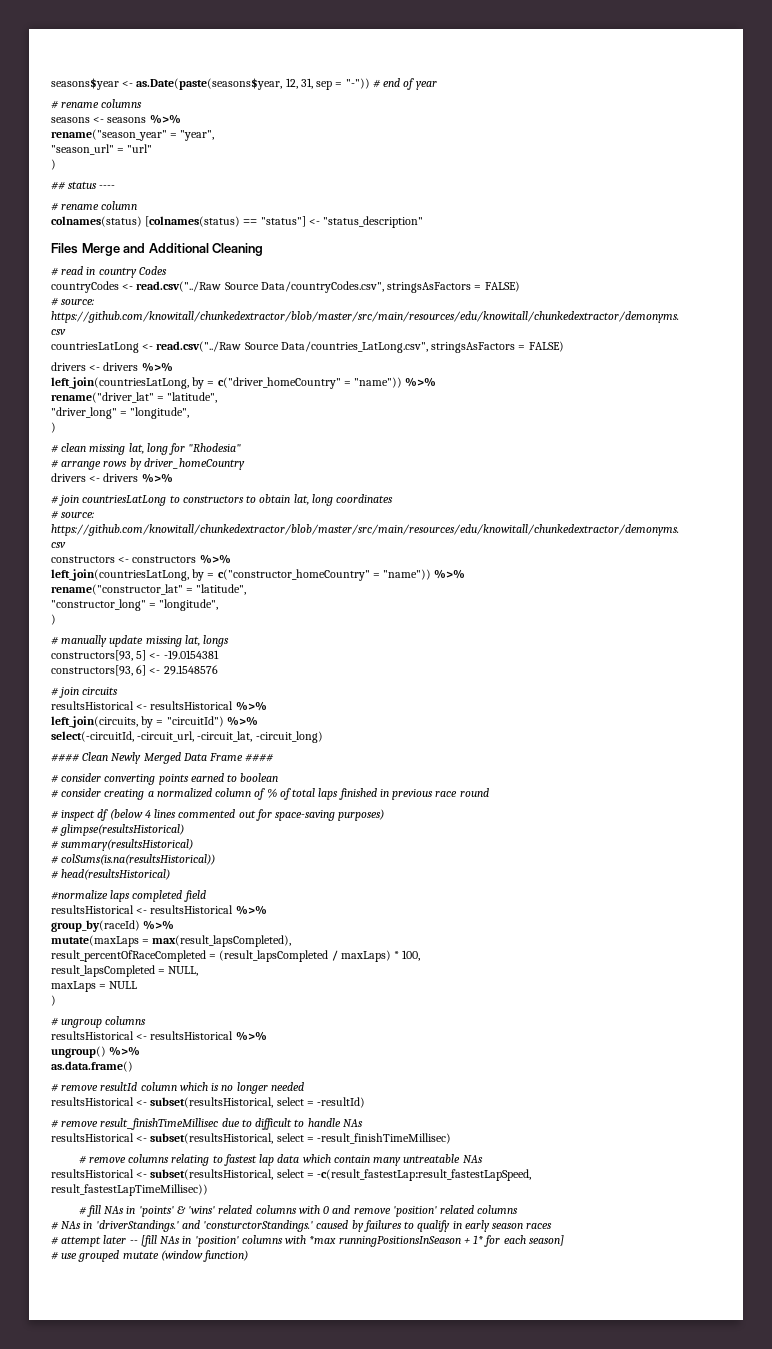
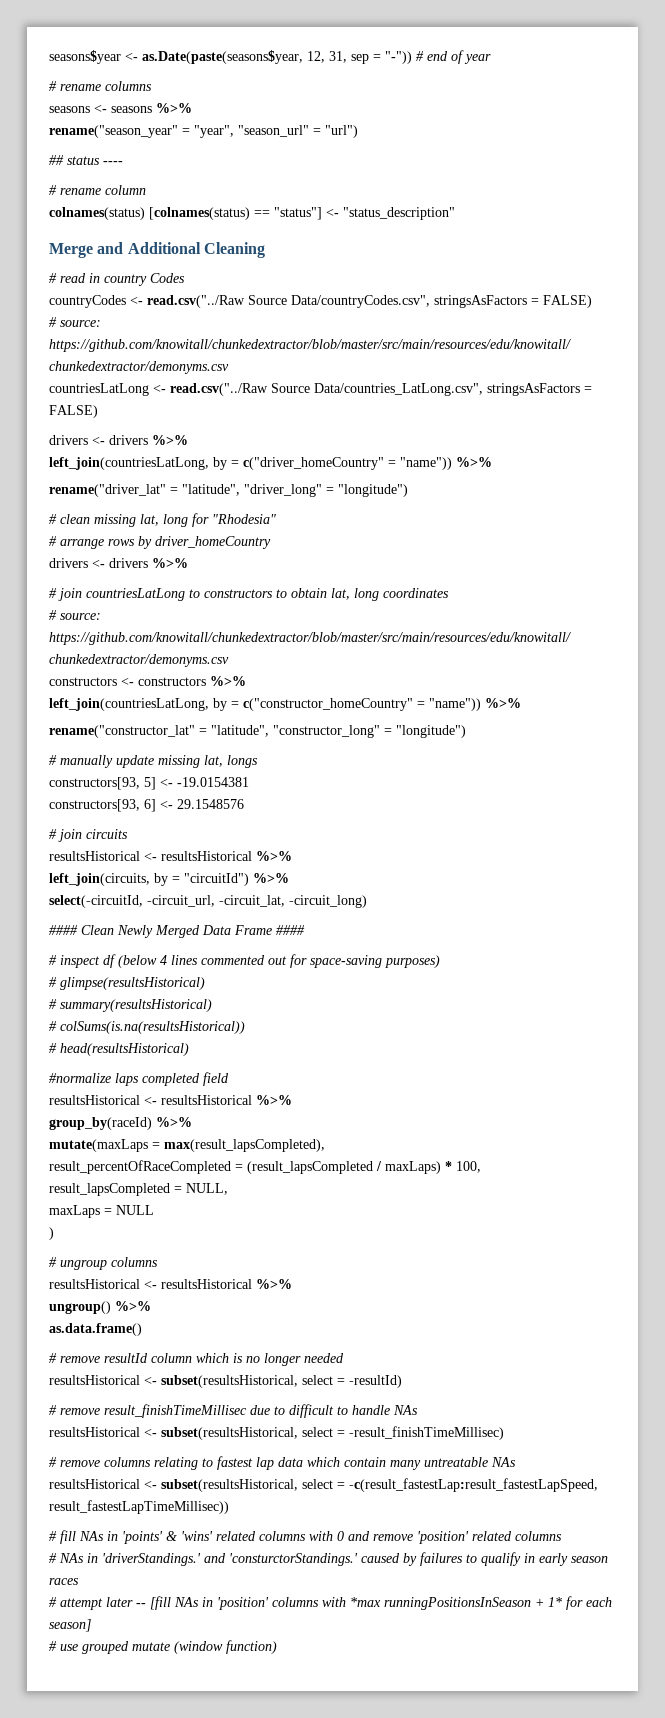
(215, 135) // -> (234, 131) none
[127,144,153,153] [51,159,56,170] "url" // ) -> [325,125,358,138] "url")
[51,243,78,254] Files -> (455, 213) none
(218, 397) // -> (240, 490) none
[130,407,190,419] [51,422,56,433] "longitude", // ) -> [338,484,408,497] "longitude")
(247, 589) // -> (269, 731) none
[159,599,219,611] [51,614,56,625] "longitude", // ) -> [396,725,466,738] "longitude")
[51,773,279,785] [51,788,489,800] // # consider converting points earned to boolean // # consider creating a normalized column of % of total laps finished in previous race round -> (305, 930) none

